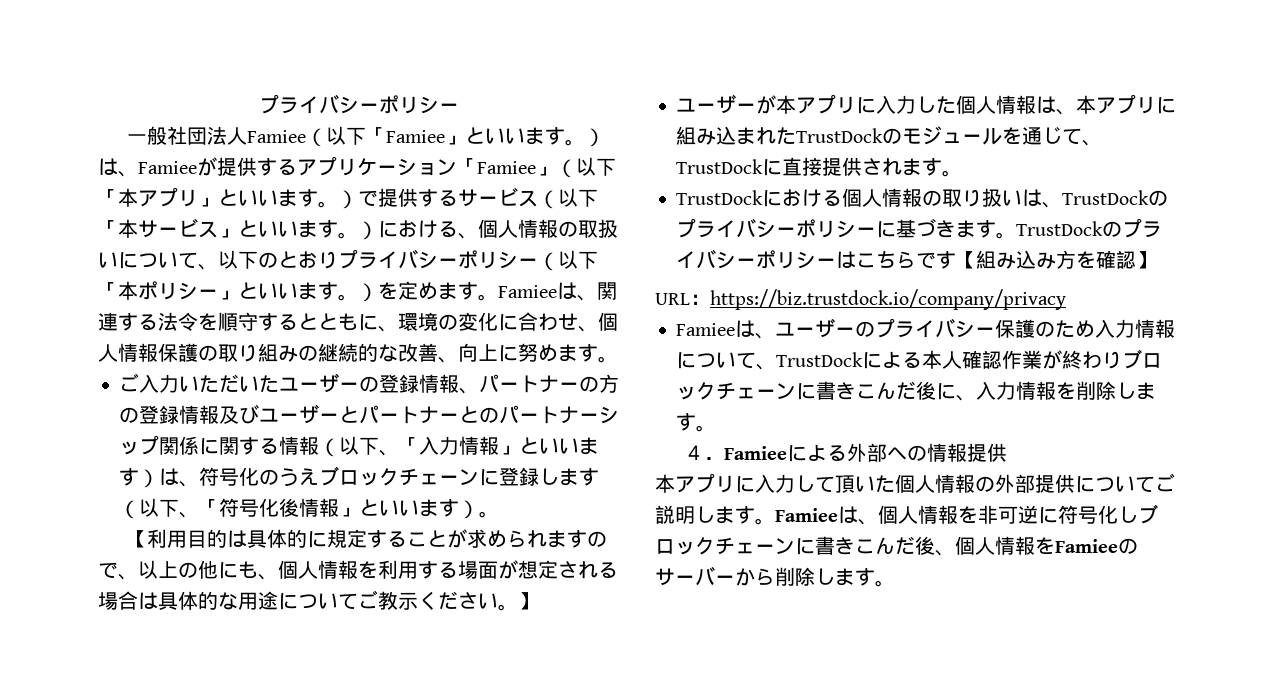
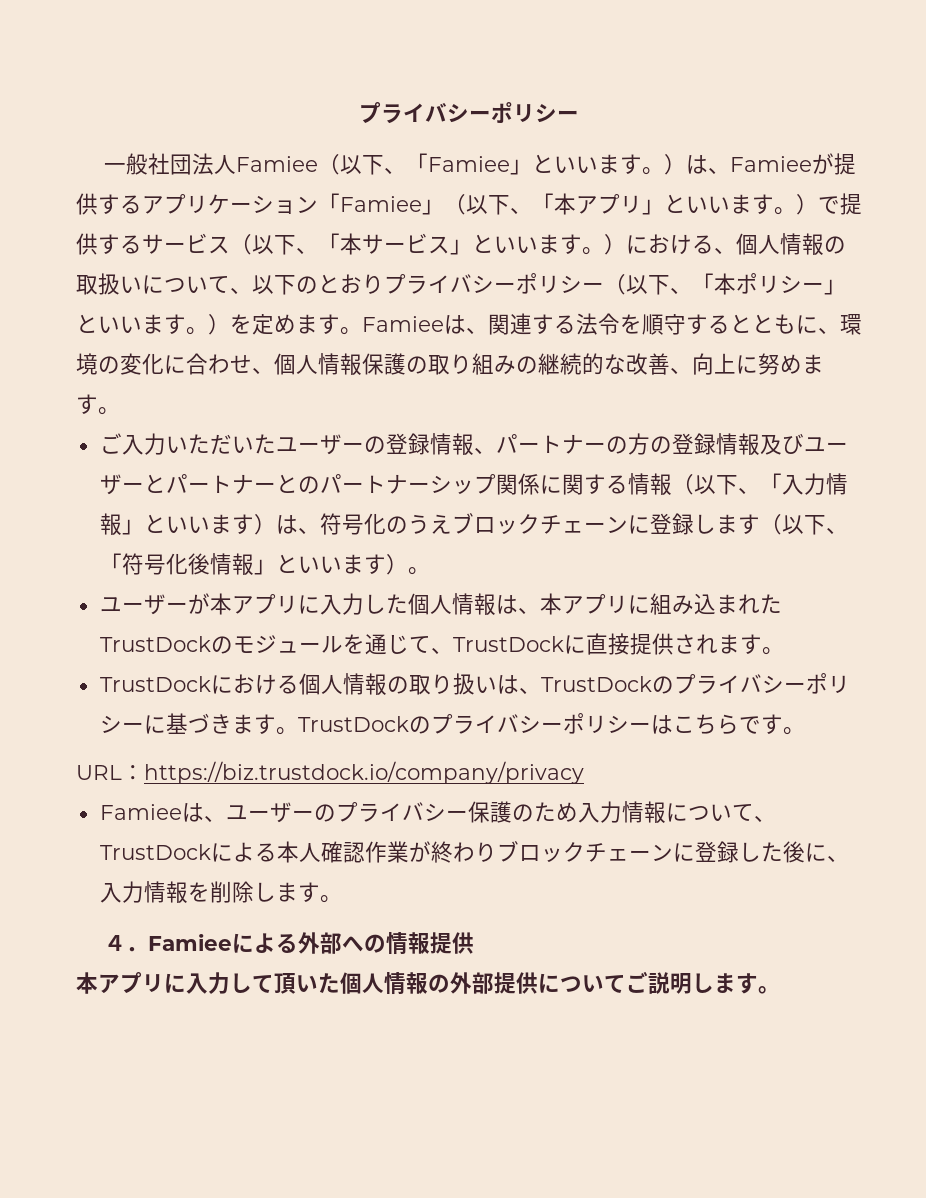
(367, 136) none -> [384,167,407,174] 、
(616, 167) none -> [510,207,532,214] 、
(598, 198) none -> [296,247,318,254] 、
(598, 260) none -> [670,287,692,294] 、
[127,529,608,548] [98,560,618,580] [98,590,538,611] // 【利用目的は具体的に規定することが求められますので、以上の他にも、個人情報を利用する場面が想定される場合は具体的な用途についてご教示ください。】 -> (430, 571) none
[956,250,1157,269] 【組み込み方を確認】 -> [782,727,805,735] 。
[816,381,917,400] 書きこんだ -> [694,841,783,863] 登録した
[775,504,1158,525] [655,536,1138,556] [655,566,895,587] Famieeは、個人情報を非可逆に符号化しブロックチェーンに書きこんだ後、個人情報をFamieeのサーバーから削除します。 -> (780, 990) none

